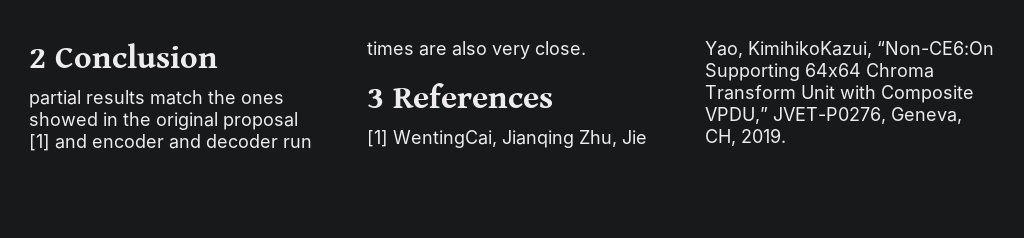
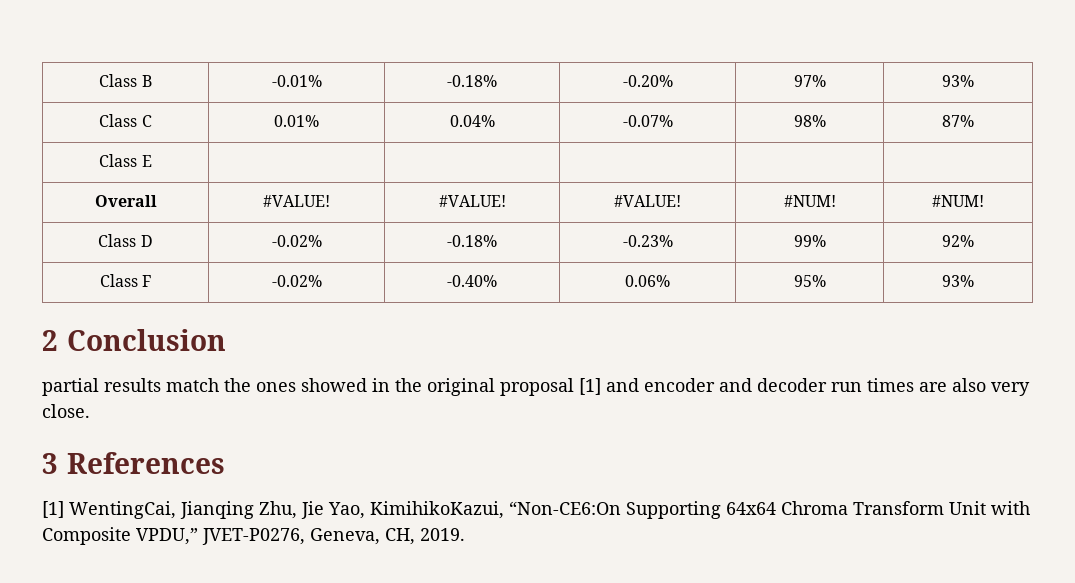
(29, 58) none -> [99,74,152,87] [271,75,322,87] [447,75,497,87] [622,75,673,87] [793,75,826,87] [942,75,974,87] [99,114,152,127] [274,115,319,127] [449,115,495,127] [622,115,673,127] [793,115,826,127] [942,115,974,127] [99,154,152,167] [94,195,157,207] [263,195,330,207] [438,195,506,207] [614,195,681,207] [783,195,836,207] [932,195,984,207] [98,234,153,247] [271,235,322,247] [447,235,497,247] [622,235,673,247] [793,235,826,247] [942,235,974,247] [99,274,152,287] [271,275,322,287] [447,275,497,287] [625,275,670,287] [793,275,826,287] [942,275,974,287] Class B | -0.01% | -0.18% | -0.20% | 97% | 93% // Class C | 0.01% | 0.04% | -0.07% | 98% | 87% // Class E | | | | | // Overall | #VALUE! | #VALUE! | #VALUE! | #NUM! | #NUM! // Class D | -0.02% | -0.18% | -0.23% | 99% | 92% // Class F | -0.02% | -0.40% | 0.06% | 95% | 93% //

